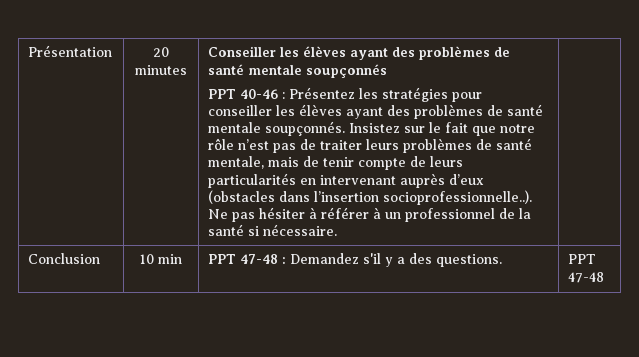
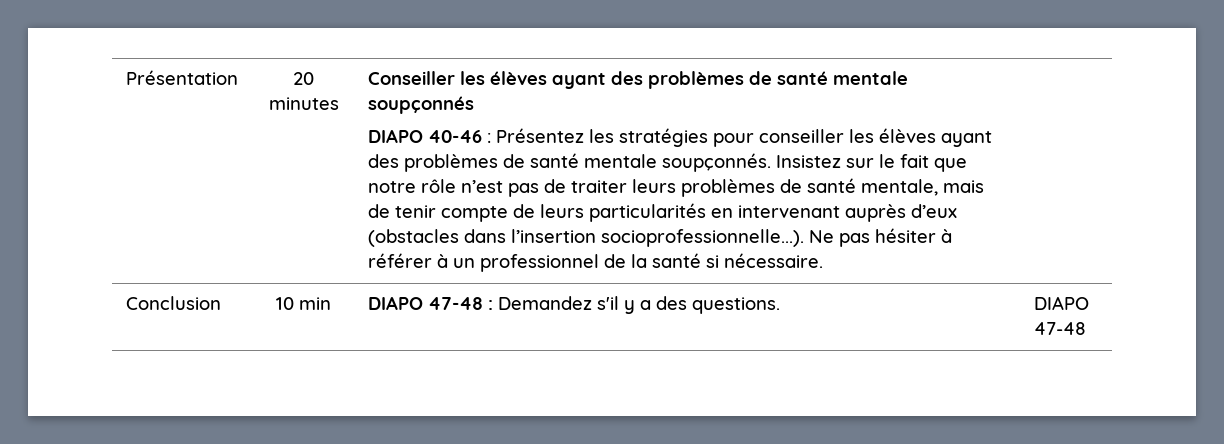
[208,89,237,99] PPT -> [367,129,423,143] DIAPO
[383,190,533,205] socioprofessionnelle..). -> [600,229,804,247] socioprofessionnelle...).
[208,254,237,264] PPT -> [367,296,423,310] DIAPO
[568,254,597,264] PPT -> [1033,296,1089,310] DIAPO

